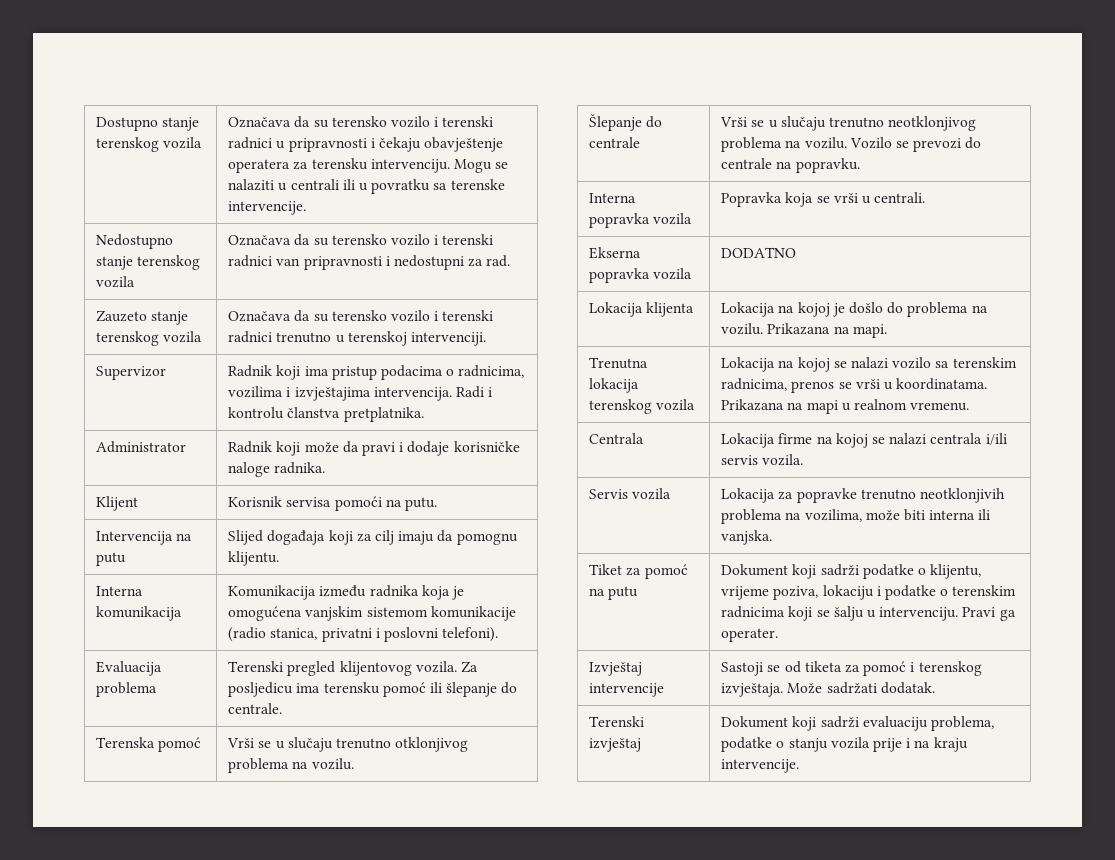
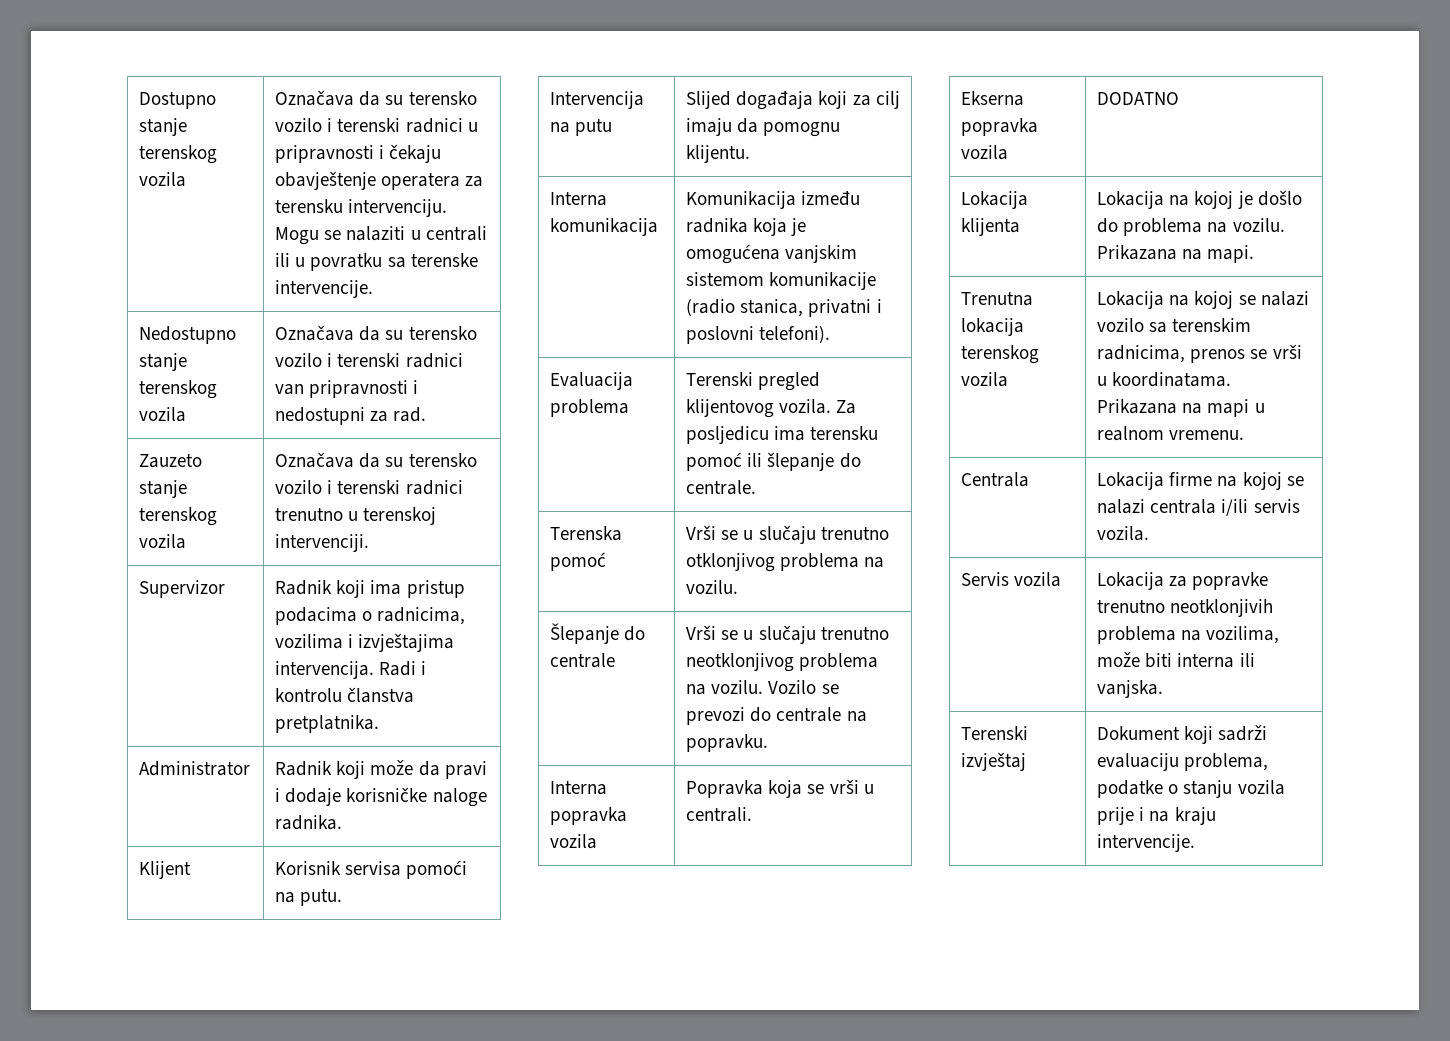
[589,564,688,579] [589,586,639,600] [721,564,982,579] [721,585,1017,600] [721,606,1016,621] [721,628,779,642] [589,662,643,676] [589,683,665,697] [721,661,982,676] [721,682,935,697] // Tiket za pomoć na putu | Dokument koji sadrži podatke o klijentu, vrijeme poziva, lokaciju i podatke o terenskim radnicima koji se šalju u intervenciju. Pravi ga operater. // Izvještaj intervencije | Sastoji se od tiketa za pomoć i terenskog izvještaja. Može sadržati dodatak. -> (1164, 689) none

